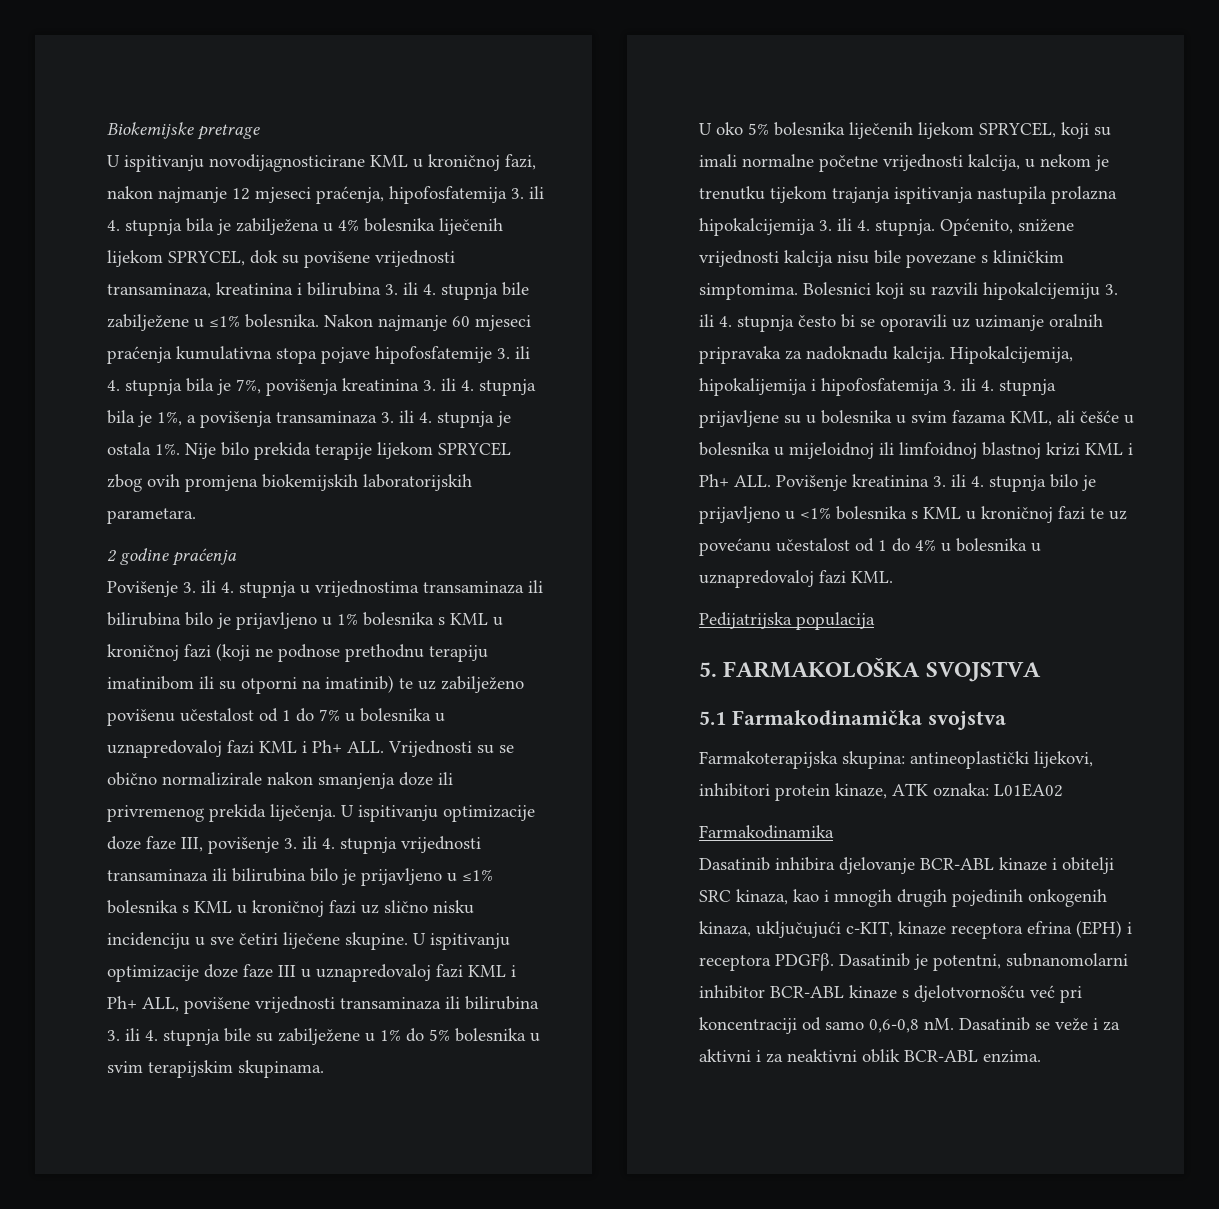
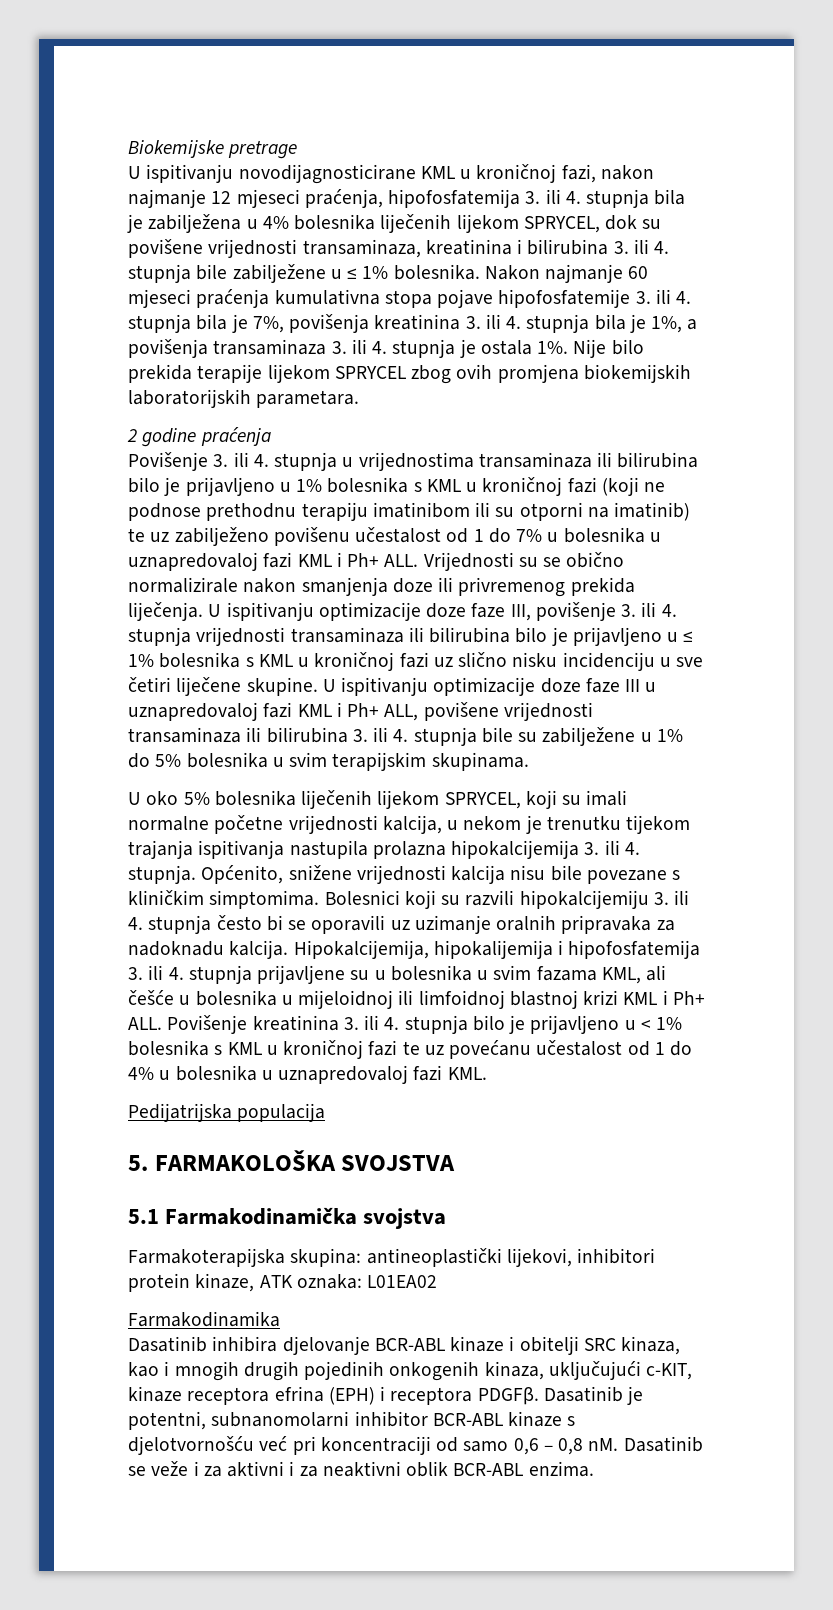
[209,315,240,327] ≤1% -> [347,266,389,279] ≤ 1%
[462,869,493,881] ≤1% -> [683,631,694,642] [128,654,154,667] ≤ 1%
[800,507,831,519] <1% -> [640,1017,683,1030] < 1%
[869,1019,919,1033] 0,6-0,8 -> [513,1438,584,1455] 0,6 – 0,8

